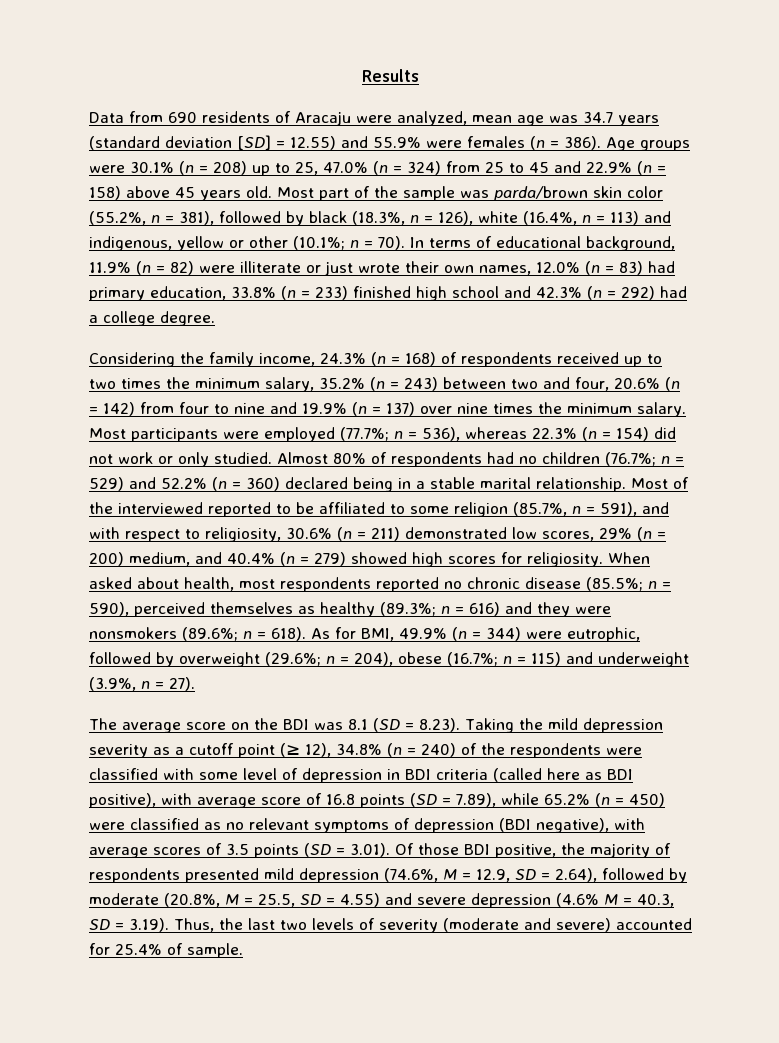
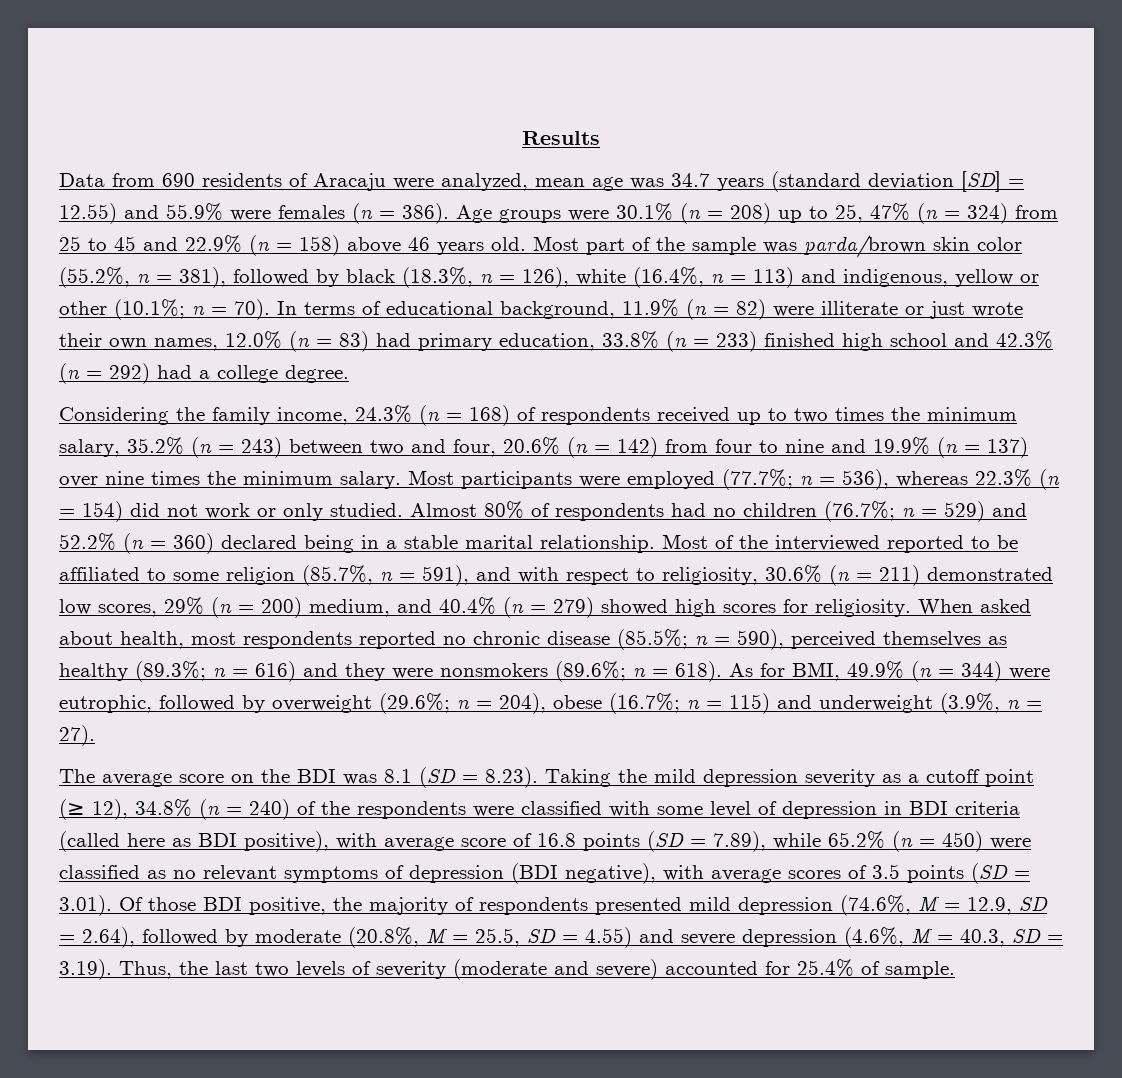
[323,162,368,173] 47.0% -> [870,203,910,221] 47%
[175,187,195,198] 45 -> [408,237,430,251] 46
[556,893,599,907] (4.6% -> [844,927,904,948] (4.6%,

